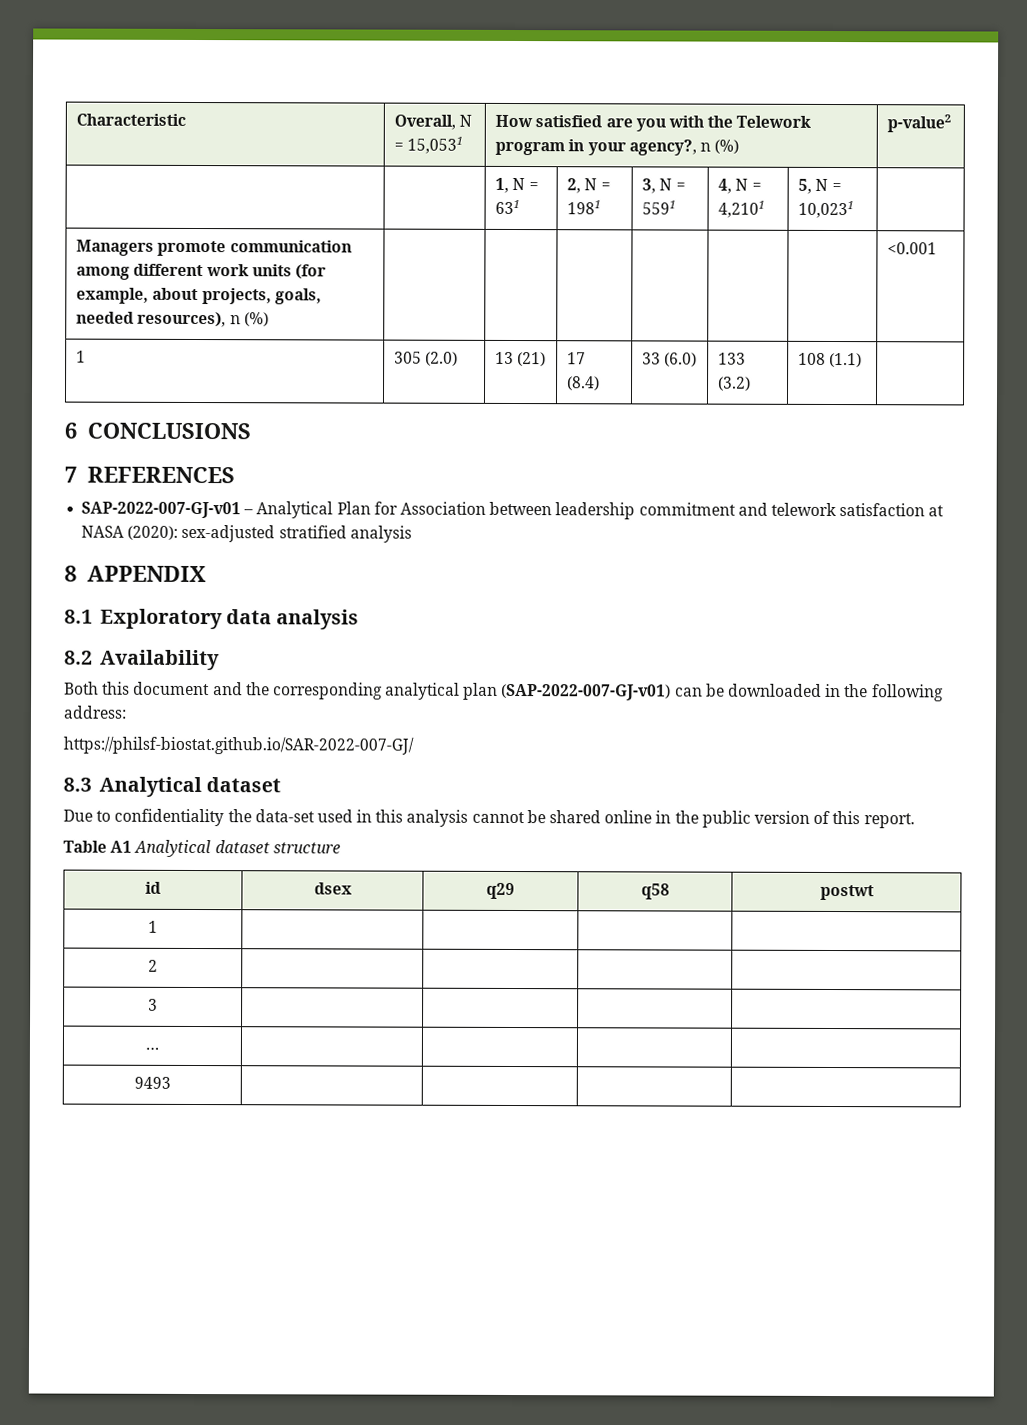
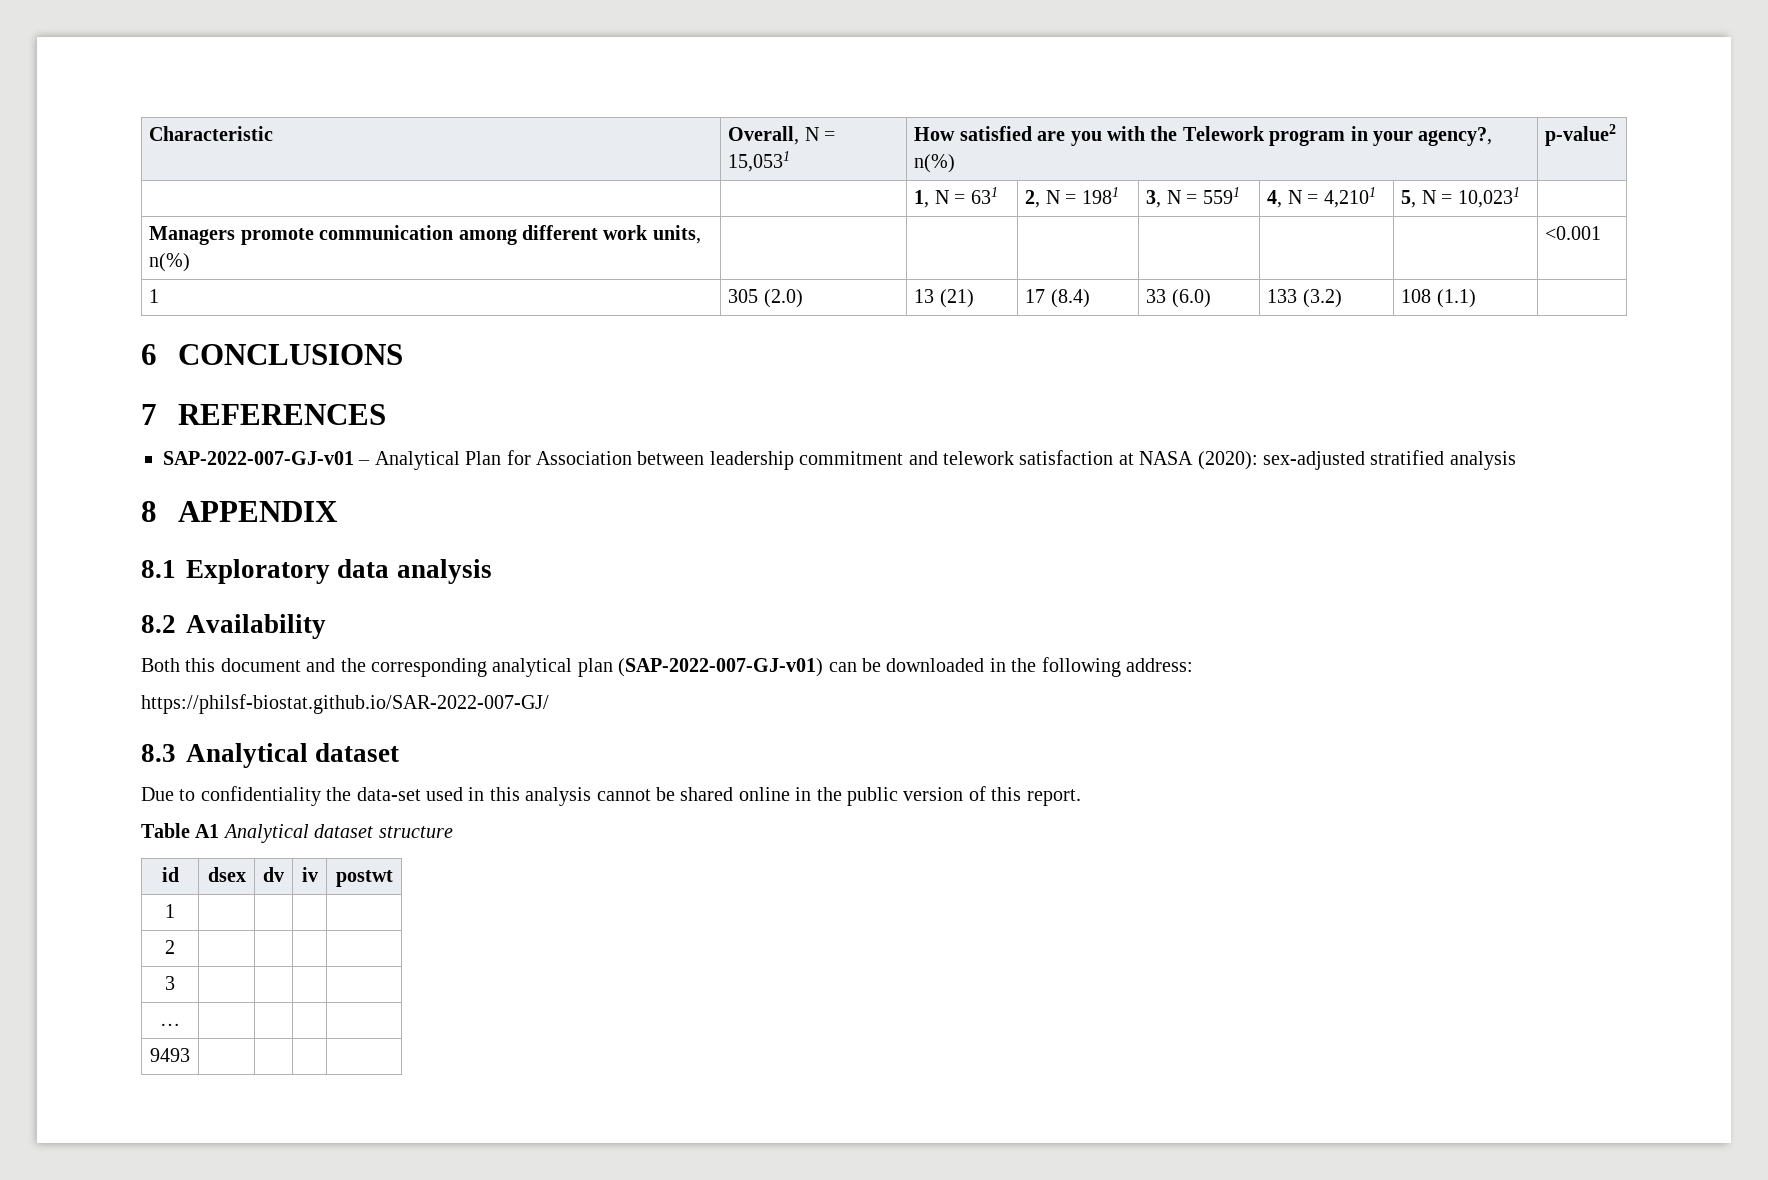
[700,139,740,154] n (%) -> [914,154,956,173] n(%)
[251,264,327,280] [76,287,322,305] [76,311,269,328] units (for example, about projects, goals, needed resources), n (%) -> [652,225,701,244] [149,253,191,272] units, n(%)
[486,882,515,900] [640,883,670,900] q29 | q58 -> [263,867,284,882] [301,867,318,882] dv | iv

